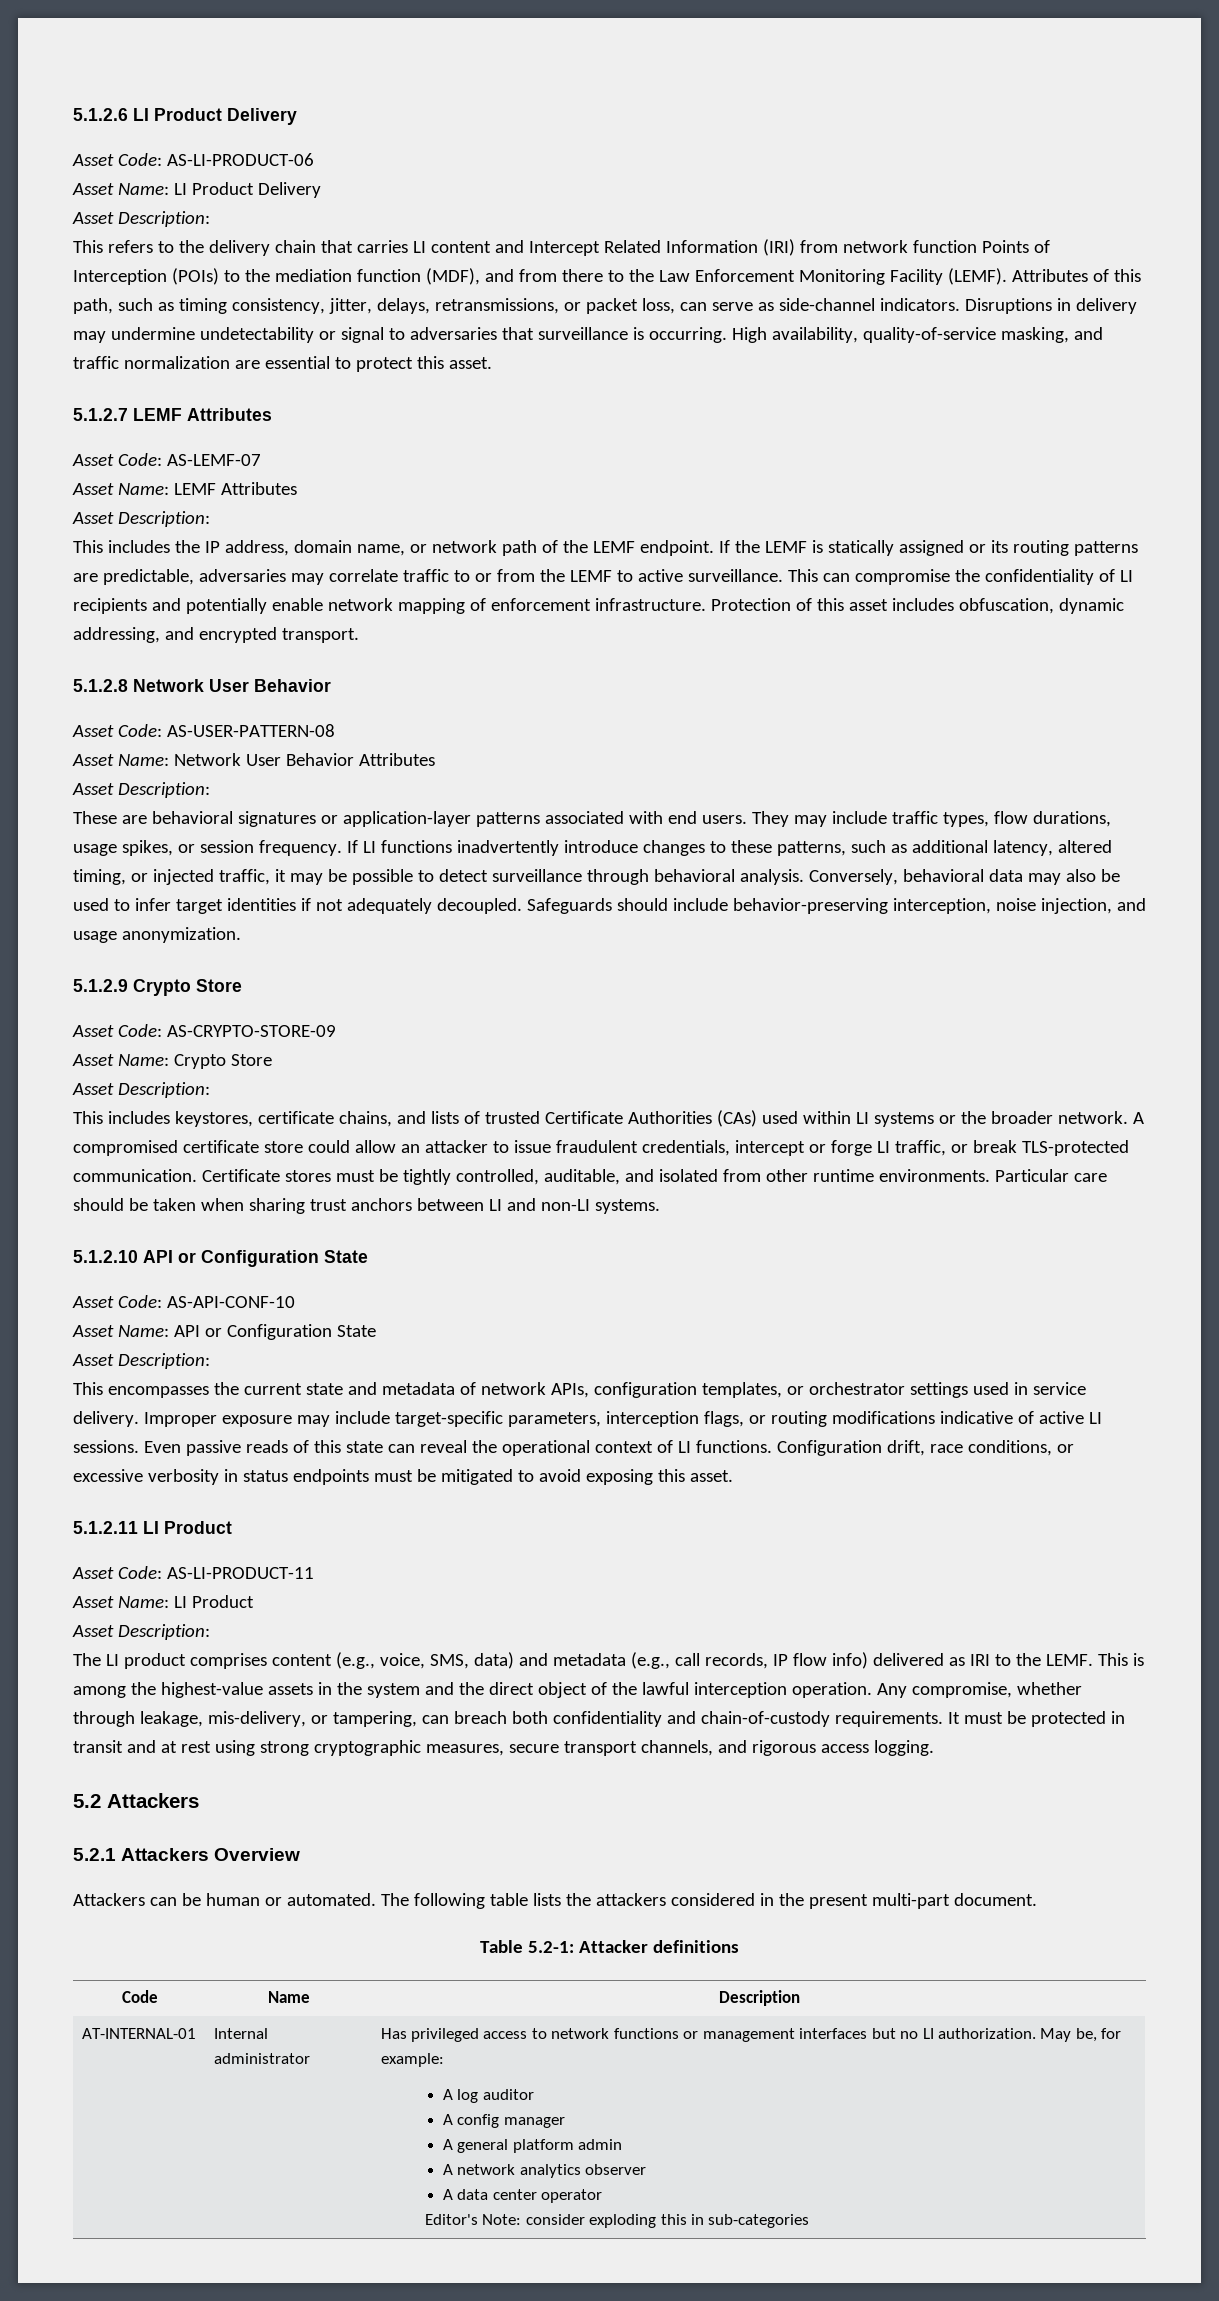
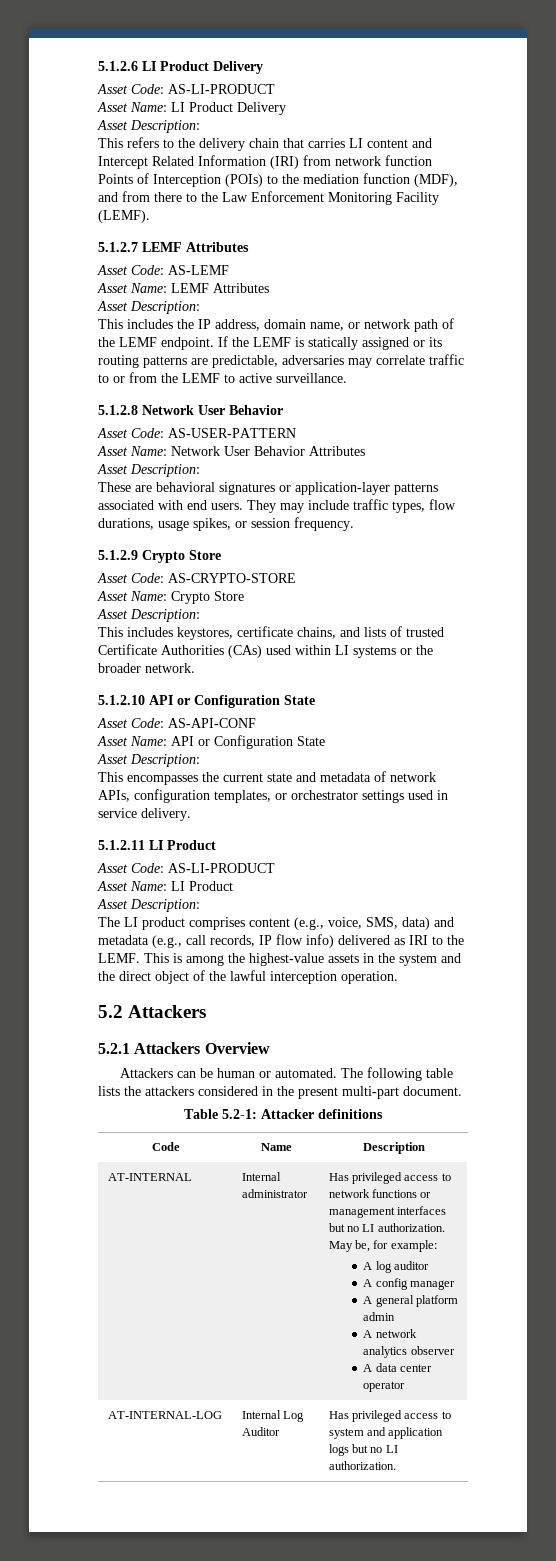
[166,153,314,166] AS-LI-PRODUCT-06 -> [168,84,275,94] AS-LI-PRODUCT
[1011,269,1141,282] [73,298,1137,314] [73,327,1103,343] [73,356,492,372] Attributes of this path, such as timing consistency, jitter, delays, retransmissions, or packet loss, can serve as side-channel indicators. Disruptions in delivery may undermine undetectability or signal to adversaries that surveillance is occurring. High availability, quality-of-service masking, and traffic normalization are essential to protect this asset. -> (150, 216) none
[166,454,261,466] AS-LEMF-07 -> [168,265,229,275] AS-LEMF
[787,569,1133,585] [73,598,1124,614] [73,627,359,643] This can compromise the confidentiality of LI recipients and potentially enable network mapping of enforcement infrastructure. Protection of this asset includes obfuscation, dynamic addressing, and encrypted transport. -> (347, 378) none
[166,724,335,737] AS-USER-PATTERN-08 -> [168,428,296,438] AS-USER-PATTERN
[346,840,1112,856] [73,869,1120,885] [73,898,1146,914] [73,927,241,943] If LI functions inadvertently introduce changes to these patterns, such as additional latency, altered timing, or injected traffic, it may be possible to detect surveillance through behavioral analysis. Conversely, behavioral data may also be used to infer target identities if not adequately decoupled. Safeguards should include behavior-preserving interception, noise injection, and usage anonymization. -> (354, 524) none
[166,1025,336,1037] AS-CRYPTO-STORE-09 -> [168,573,296,583] AS-CRYPTO-STORE
[1132,1112,1144,1124] [73,1140,1129,1156] [73,1169,1107,1185] [73,1198,660,1214] A compromised certificate store could allow an attacker to issue fraudulent credentials, intercept or forge LI traffic, or break TLS-protected communication. Certificate stores must be tightly controlled, auditable, and isolated from other runtime environments. Particular care should be taken when sharing trust anchors between LI and non-LI systems. -> (195, 668) none
[166,1296,295,1308] AS-API-CONF-10 -> [168,718,256,728] AS-API-CONF
[143,1411,1102,1427] [73,1440,1074,1456] [73,1469,733,1485] Improper exposure may include target-specific parameters, interception flags, or routing modifications indicative of active LI sessions. Even passive reads of this state can reveal the operational context of LI functions. Configuration drift, race conditions, or excessive verbosity in status endpoints must be mitigated to avoid exposing this asset. -> (191, 814) none
[166,1567,314,1579] AS-LI-PRODUCT-11 -> [168,863,275,873] AS-LI-PRODUCT
[876,1682,1082,1698] [73,1711,1125,1727] [73,1740,934,1756] Any compromise, whether through leakage, mis-delivery, or tampering, can breach both confidentiality and chain-of-custody requirements. It must be protected in transit and at rest using strong cryptographic measures, secure transport channels, and rigorous access logging. -> (398, 977) none
[81,2028,196,2039] AT-INTERNAL-01 -> [107,1173,192,1181] AT-INTERNAL
[424,2214,810,2228] // Editor's Note: consider exploding this in sub-categories -> [107,1411,222,1419] [241,1410,304,1422] [241,1427,280,1436] [328,1410,451,1422] [328,1427,444,1439] [328,1444,398,1456] [328,1461,396,1470] // AT-INTERNAL-LOG | Internal Log Auditor | Has privileged access to system and application logs but no LI authorization.

